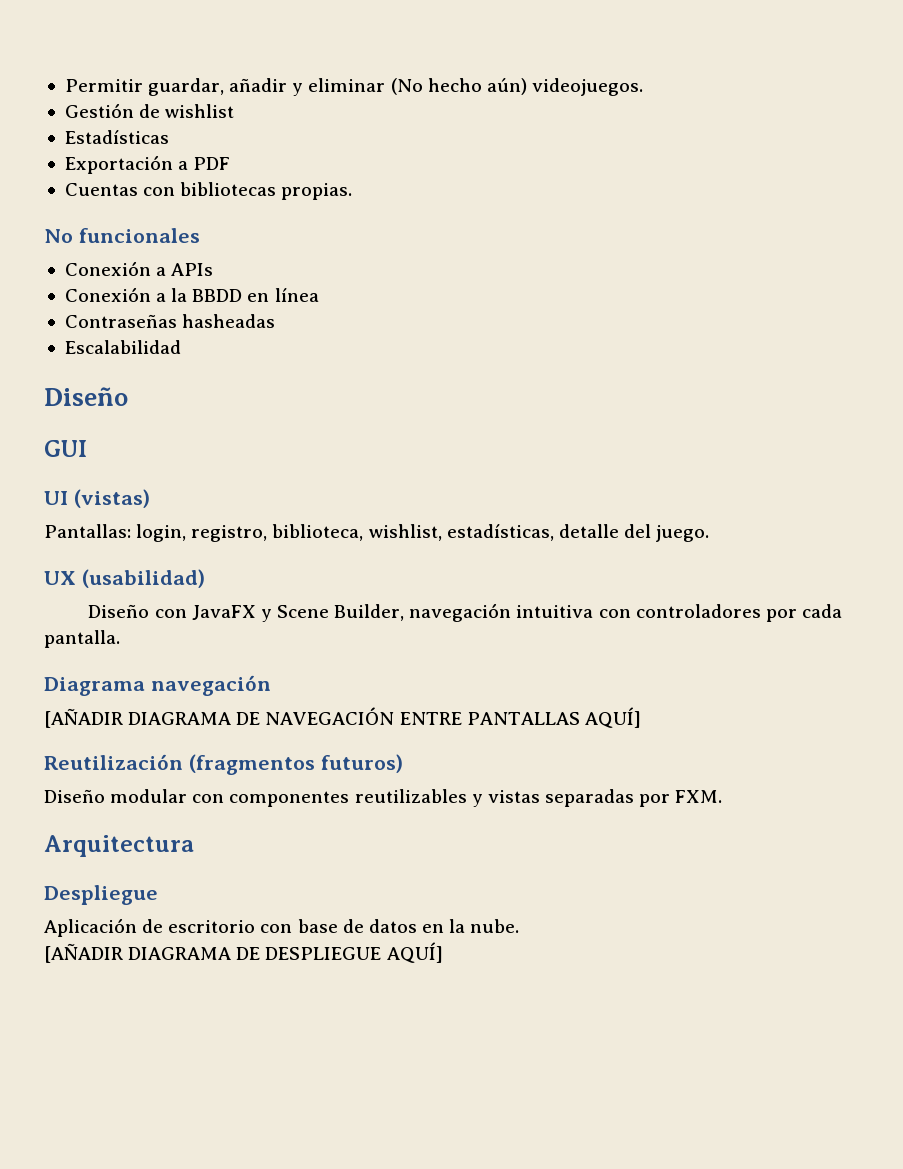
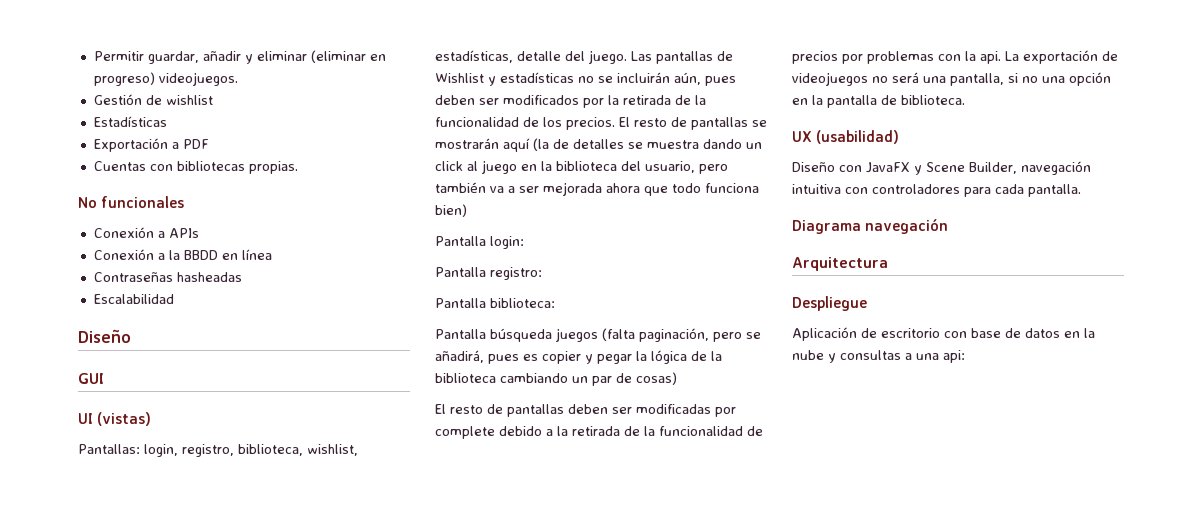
[390,78,527,95] (No hecho aún) -> [310,50,386,63] [93,72,155,86] (eliminar en progreso)
(710, 533) none -> [631,51,733,64] [435,72,736,86] [435,95,706,108] [435,117,767,130] [435,138,762,152] [435,160,728,174] [435,182,759,196] [435,204,467,217] [435,236,524,249] [435,267,542,280] [435,298,555,308] [435,328,761,342] [435,350,722,364] [435,372,677,386] [435,404,736,417] [435,426,763,439] [792,50,1118,64] [792,72,1111,86] [792,95,965,108] Las pantallas de Wishlist y estadísticas no se incluirán aún, pues deben ser modificados por la retirada de la funcionalidad de los precios. El resto de pantallas se mostrarán aquí (la de detalles se muestra dando un click al juego en la biblioteca del usuario, pero también va a ser mejorada ahora que todo funciona bien) // Pantalla login: // Pantalla registro: // Pantalla biblioteca: // Pantalla búsqueda juegos (falta paginación, pero se añadirá, pues es copier y pegar la lógica de la biblioteca cambiando un par de cosas) // El resto de pantallas deben ser modificadas por complete debido a la retirada de la funcionalidad de precios por problemas con la api. La exportación de videojuegos no será una pantalla, si no una opción en la pantalla de biblioteca.
[765,609,797,622] por -> [964,187,991,197] para
[44,707,641,728] [44,754,403,775] [44,789,723,807] // [AÑADIR DIAGRAMA DE NAVEGACIÓN ENTRE PANTALLAS AQUÍ] // Reutilización (fragmentos futuros) // Diseño modular con componentes reutilizables y vistas separadas por FXM. -> (949, 226) none
[470,919,520,933] [44,942,443,963] nube. // [AÑADIR DIAGRAMA DE DESPLIEGUE AQUÍ] -> [792,350,965,363] nube y consultas a una api:

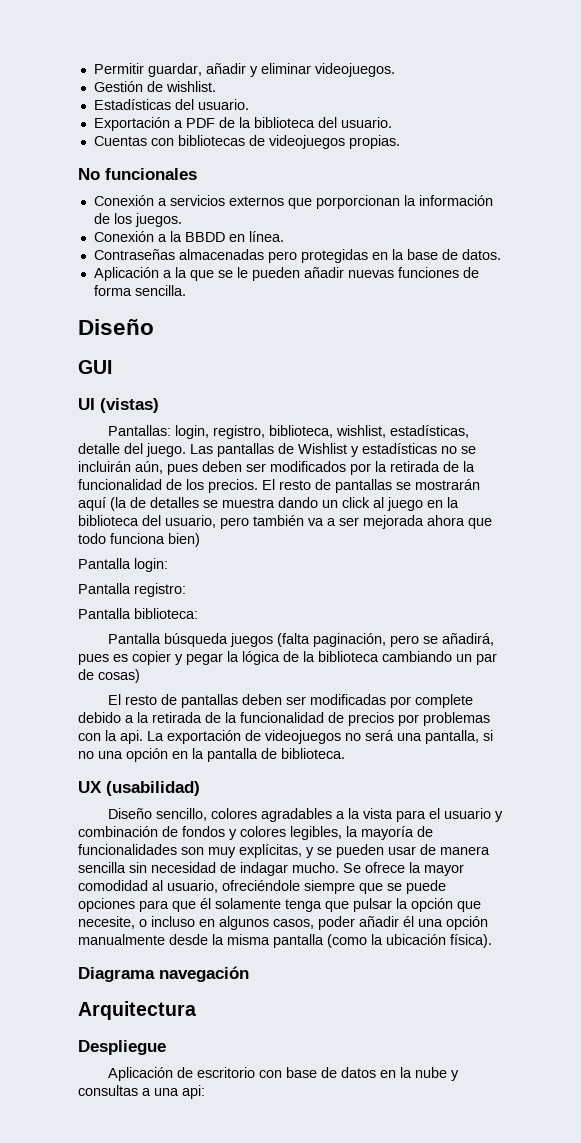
[310,50,386,63] [93,72,155,86] (eliminar en progreso) -> (311, 68) none
[165,95,213,105] wishlist -> [165,81,216,92] wishlist.
(167, 121) none -> [174,99,249,110] del usuario.
(209, 144) none -> [218,117,392,128] de la biblioteca del usuario.
(245, 166) none -> [248,135,345,149] de videojuegos
[168,228,199,238] APIs -> [169,195,493,209] [93,213,182,227] servicios externos que porporcionan la información de los juegos.
[241,249,272,260] línea -> [248,231,284,242] línea.
[176,272,242,282] [93,294,174,304] hasheadas // Escalabilidad -> [178,249,501,263] [93,267,479,281] [93,285,186,296] almacenadas pero protegidas en la base de datos. // Aplicación a la que se le pueden añadir nuevas funciones de forma sencilla.
[839,161,1091,175] [792,184,1081,197] con JavaFX y Scene Builder, navegación intuitiva con controladores para cada pantalla. -> [156,808,504,822] [78,826,433,840] [78,844,490,858] [78,862,464,876] [78,880,446,894] [78,898,481,912] [78,916,488,930] [78,934,492,948] sencillo, colores agradables a la vista para el usuario y combinación de fondos y colores legibles, la mayoría de funcionalidades son muy explícitas, y se pueden usar de manera sencilla sin necesidad de indagar mucho. Se ofrece la mayor comodidad al usuario, ofreciéndole siempre que se puede opciones para que él solamente tenga que pulsar la opción que necesite, o incluso en algunos casos, poder añadir él una opción manualmente desde la misma pantalla (como la ubicación física).

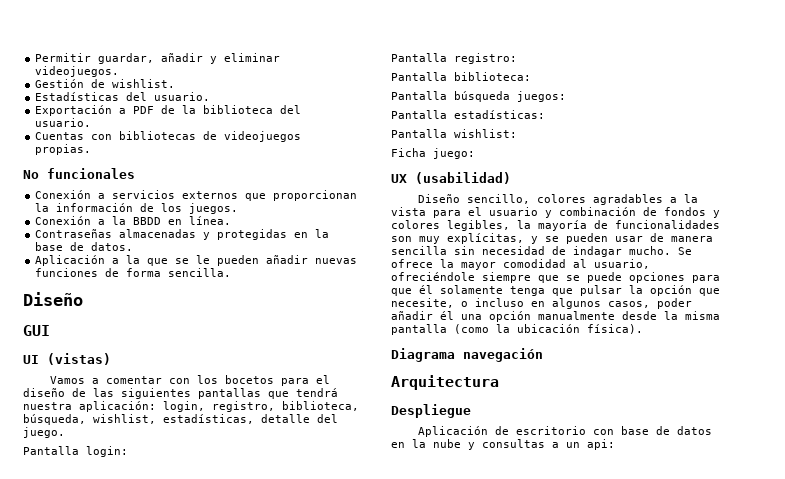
[315,195,400,209] porporcionan -> [273,190,358,201] proporcionan
[267,251,297,263] pero -> [203,232,211,240] y
[108,425,172,436] Pantallas: -> [50,375,331,386] [23,388,338,399] [23,401,156,412] Vamos a comentar con los bocetos para el diseño de las siguientes pantallas que tendrá nuestra aplicación:
(334, 431) none -> [23,414,86,425] búsqueda,
[190,443,476,457] [78,461,475,475] [78,479,480,493] [78,497,459,511] [78,515,492,529] [78,533,200,547] Las pantallas de Wishlist y estadísticas no se incluirán aún, pues deben ser modificados por la retirada de la funcionalidad de los precios. El resto de pantallas se mostrarán aquí (la de detalles se muestra dando un click al juego en la biblioteca del usuario, pero también va a ser mejorada ahora que todo funciona bien) -> (65, 432) none
[230,633,495,647] [78,651,497,665] [78,669,140,683] [108,694,474,708] [78,712,490,726] [78,730,493,744] [78,748,345,762] juegos (falta paginación, pero se añadirá, pues es copier y pegar la lógica de la biblioteca cambiando un par de cosas) // El resto de pantallas deben ser modificadas por complete debido a la retirada de la funcionalidad de precios por problemas con la api. La exportación de videojuegos no será una pantalla, si no una opción en la pantalla de biblioteca. -> [517,91,566,102] [391,110,545,119] [391,129,517,138] [391,148,475,159] juegos: // Pantalla estadísticas: // Pantalla wishlist: // Ficha juego:
[154,1088,179,1096] una -> [566,442,580,448] un

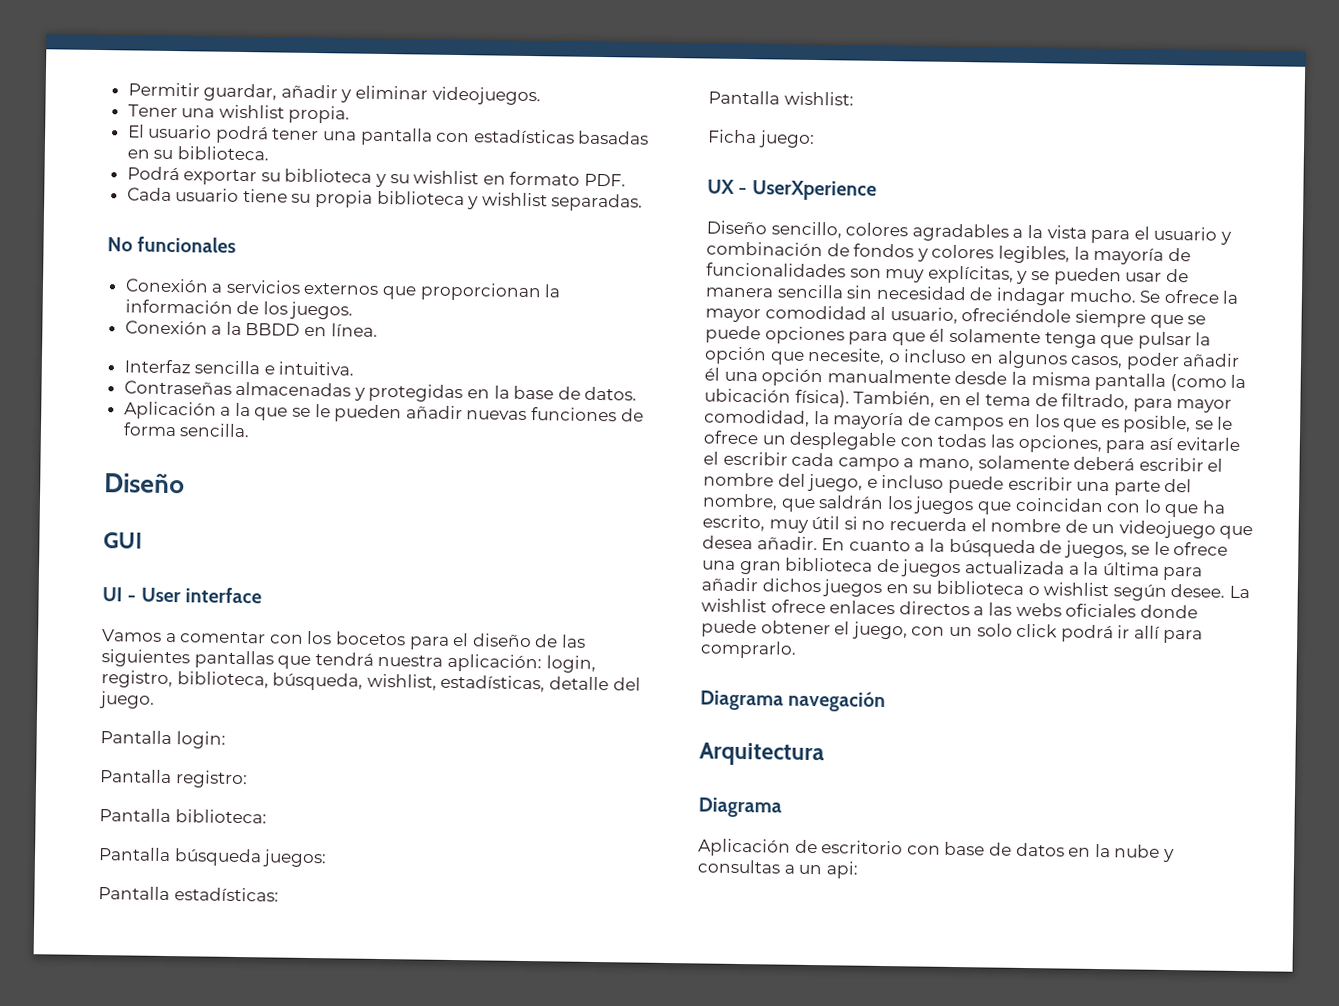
[35,79,176,88] [35,92,211,101] [35,105,302,116] [35,118,92,127] [35,131,302,142] [35,144,92,155] Gestión de wishlist. // Estadísticas del usuario. // Exportación a PDF de la biblioteca del usuario. // Cuentas con bibliotecas de videojuegos propias. -> [127,104,351,124] [127,124,650,146] [126,146,269,161] [126,166,627,188] [126,187,644,212] Tener una wishlist propia. // El usuario podrá tener una pantalla con estadísticas basadas en su biblioteca. // Podrá exportar su biblioteca y su wishlist en formato PDF. // Cada usuario tiene su propia biblioteca y wishlist separadas.
(232, 220) none -> [123,359,355,376] // Interfaz sencilla e intuitiva.
[47,353,111,365] (vistas) -> [127,587,262,604] - User interface
[415,172,511,184] (usabilidad) -> [738,180,877,201] - UserXperience
(643, 329) none -> [853,390,1233,413] [704,409,1234,434] [703,430,1241,454] [703,451,1224,472] [703,472,1193,496] [702,493,1226,518] [702,514,1254,540] [702,535,1229,559] [702,557,1204,581] [701,577,1250,601] [701,598,1198,619] [701,619,1204,644] [700,640,797,659] También, en el tema de filtrado, para mayor comodidad, la mayoría de campos en los que es posible, se le ofrece un desplegable con todas las opciones, para así evitarle el escribir cada campo a mano, solamente deberá escribir el nombre del juego, e incluso puede escribir una parte del nombre, que saldrán los juegos que coincidan con lo que ha escrito, muy útil si no recuerda el nombre de un videojuego que desea añadir. En cuanto a la búsqueda de juegos, se le ofrece una gran biblioteca de juegos actualizada a la última para añadir dichos juegos en su biblioteca o wishlist según desee. La wishlist ofrece enlaces directos a las webs oficiales donde puede obtener el juego, con un solo click podrá ir allí para comprarlo.
[391,404,471,418] Despliegue -> [698,797,782,818] Diagrama

